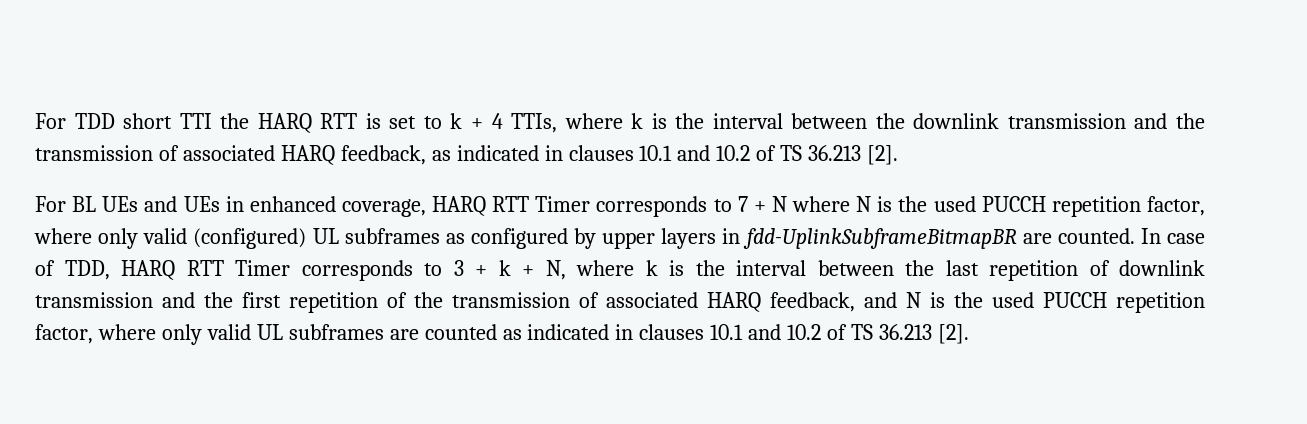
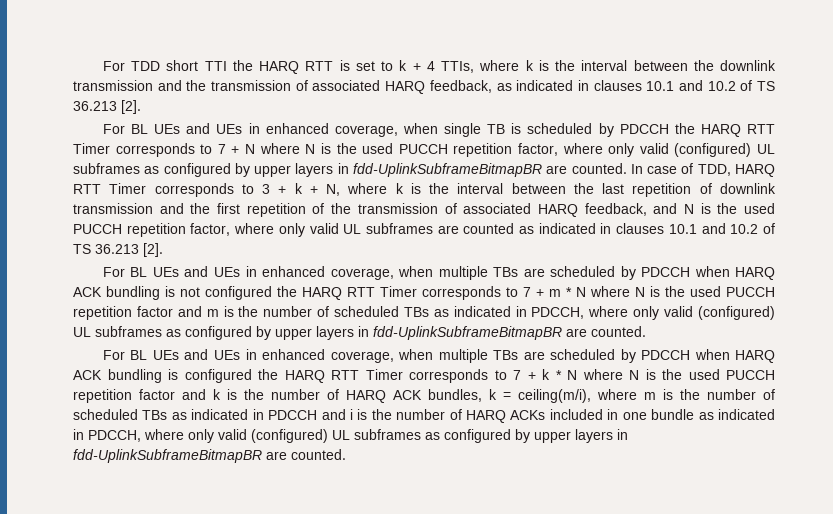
(426, 208) none -> [402,123,695,137] when single TB is scheduled by PDCCH the
(969, 334) none -> [102,266,775,280] [73,286,775,300] [73,306,775,320] [73,326,646,340] [102,349,775,363] [73,369,775,383] [73,389,775,403] [73,409,776,423] [73,429,628,443] [73,449,346,463] // For BL UEs and UEs in enhanced coverage, when multiple TBs are scheduled by PDCCH when HARQ ACK bundling is not configured the HARQ RTT Timer corresponds to 7 + m * N where N is the used PUCCH repetition factor and m is the number of scheduled TBs as indicated in PDCCH, where only valid (configured) UL subframes as configured by upper layers in fdd-UplinkSubframeBitmapBR are counted. // For BL UEs and UEs in enhanced coverage, when multiple TBs are scheduled by PDCCH when HARQ ACK bundling is configured the HARQ RTT Timer corresponds to 7 + k * N where N is the used PUCCH repetition factor and k is the number of HARQ ACK bundles, k = ceiling(m/i), where m is the number of scheduled TBs as indicated in PDCCH and i is the number of HARQ ACKs included in one bundle as indicated in PDCCH, where only valid (configured) UL subframes as configured by upper layers in fdd-UplinkSubframeBitmapBR are counted.

